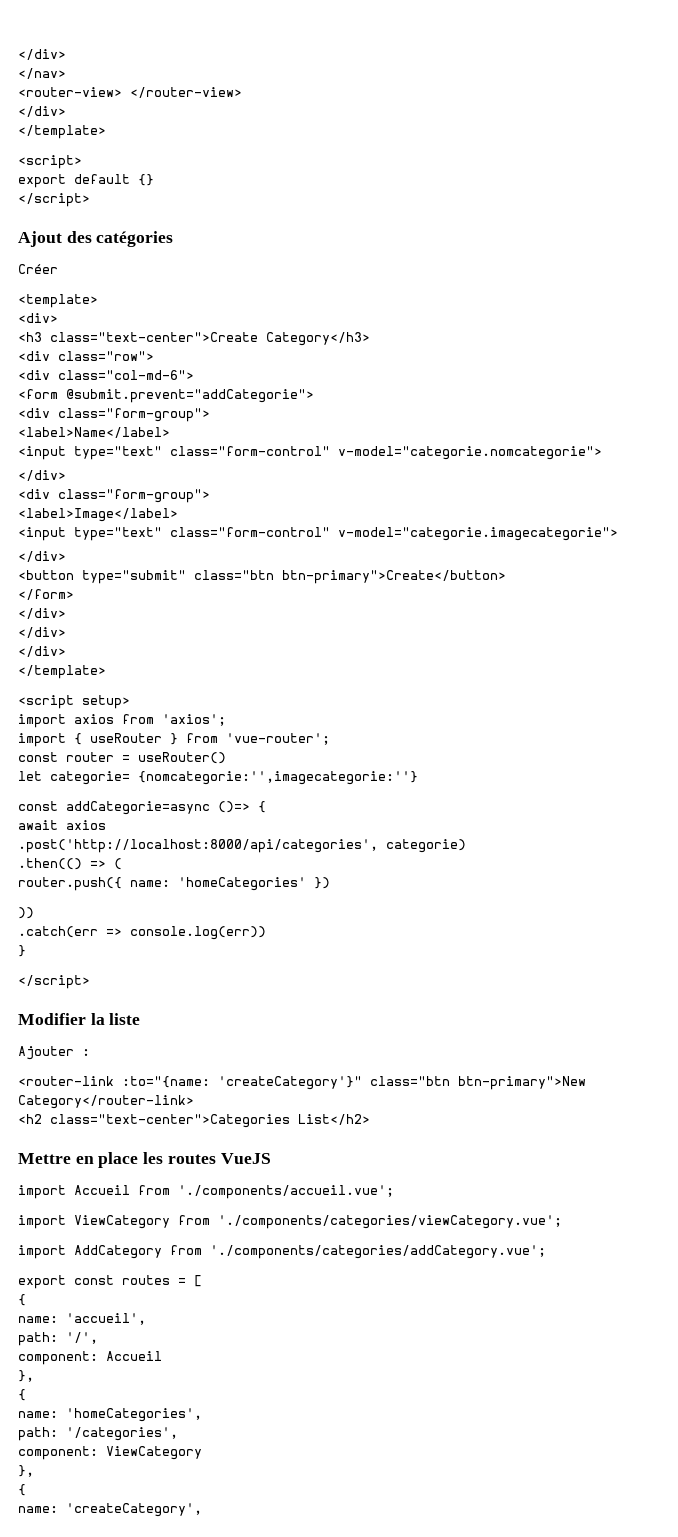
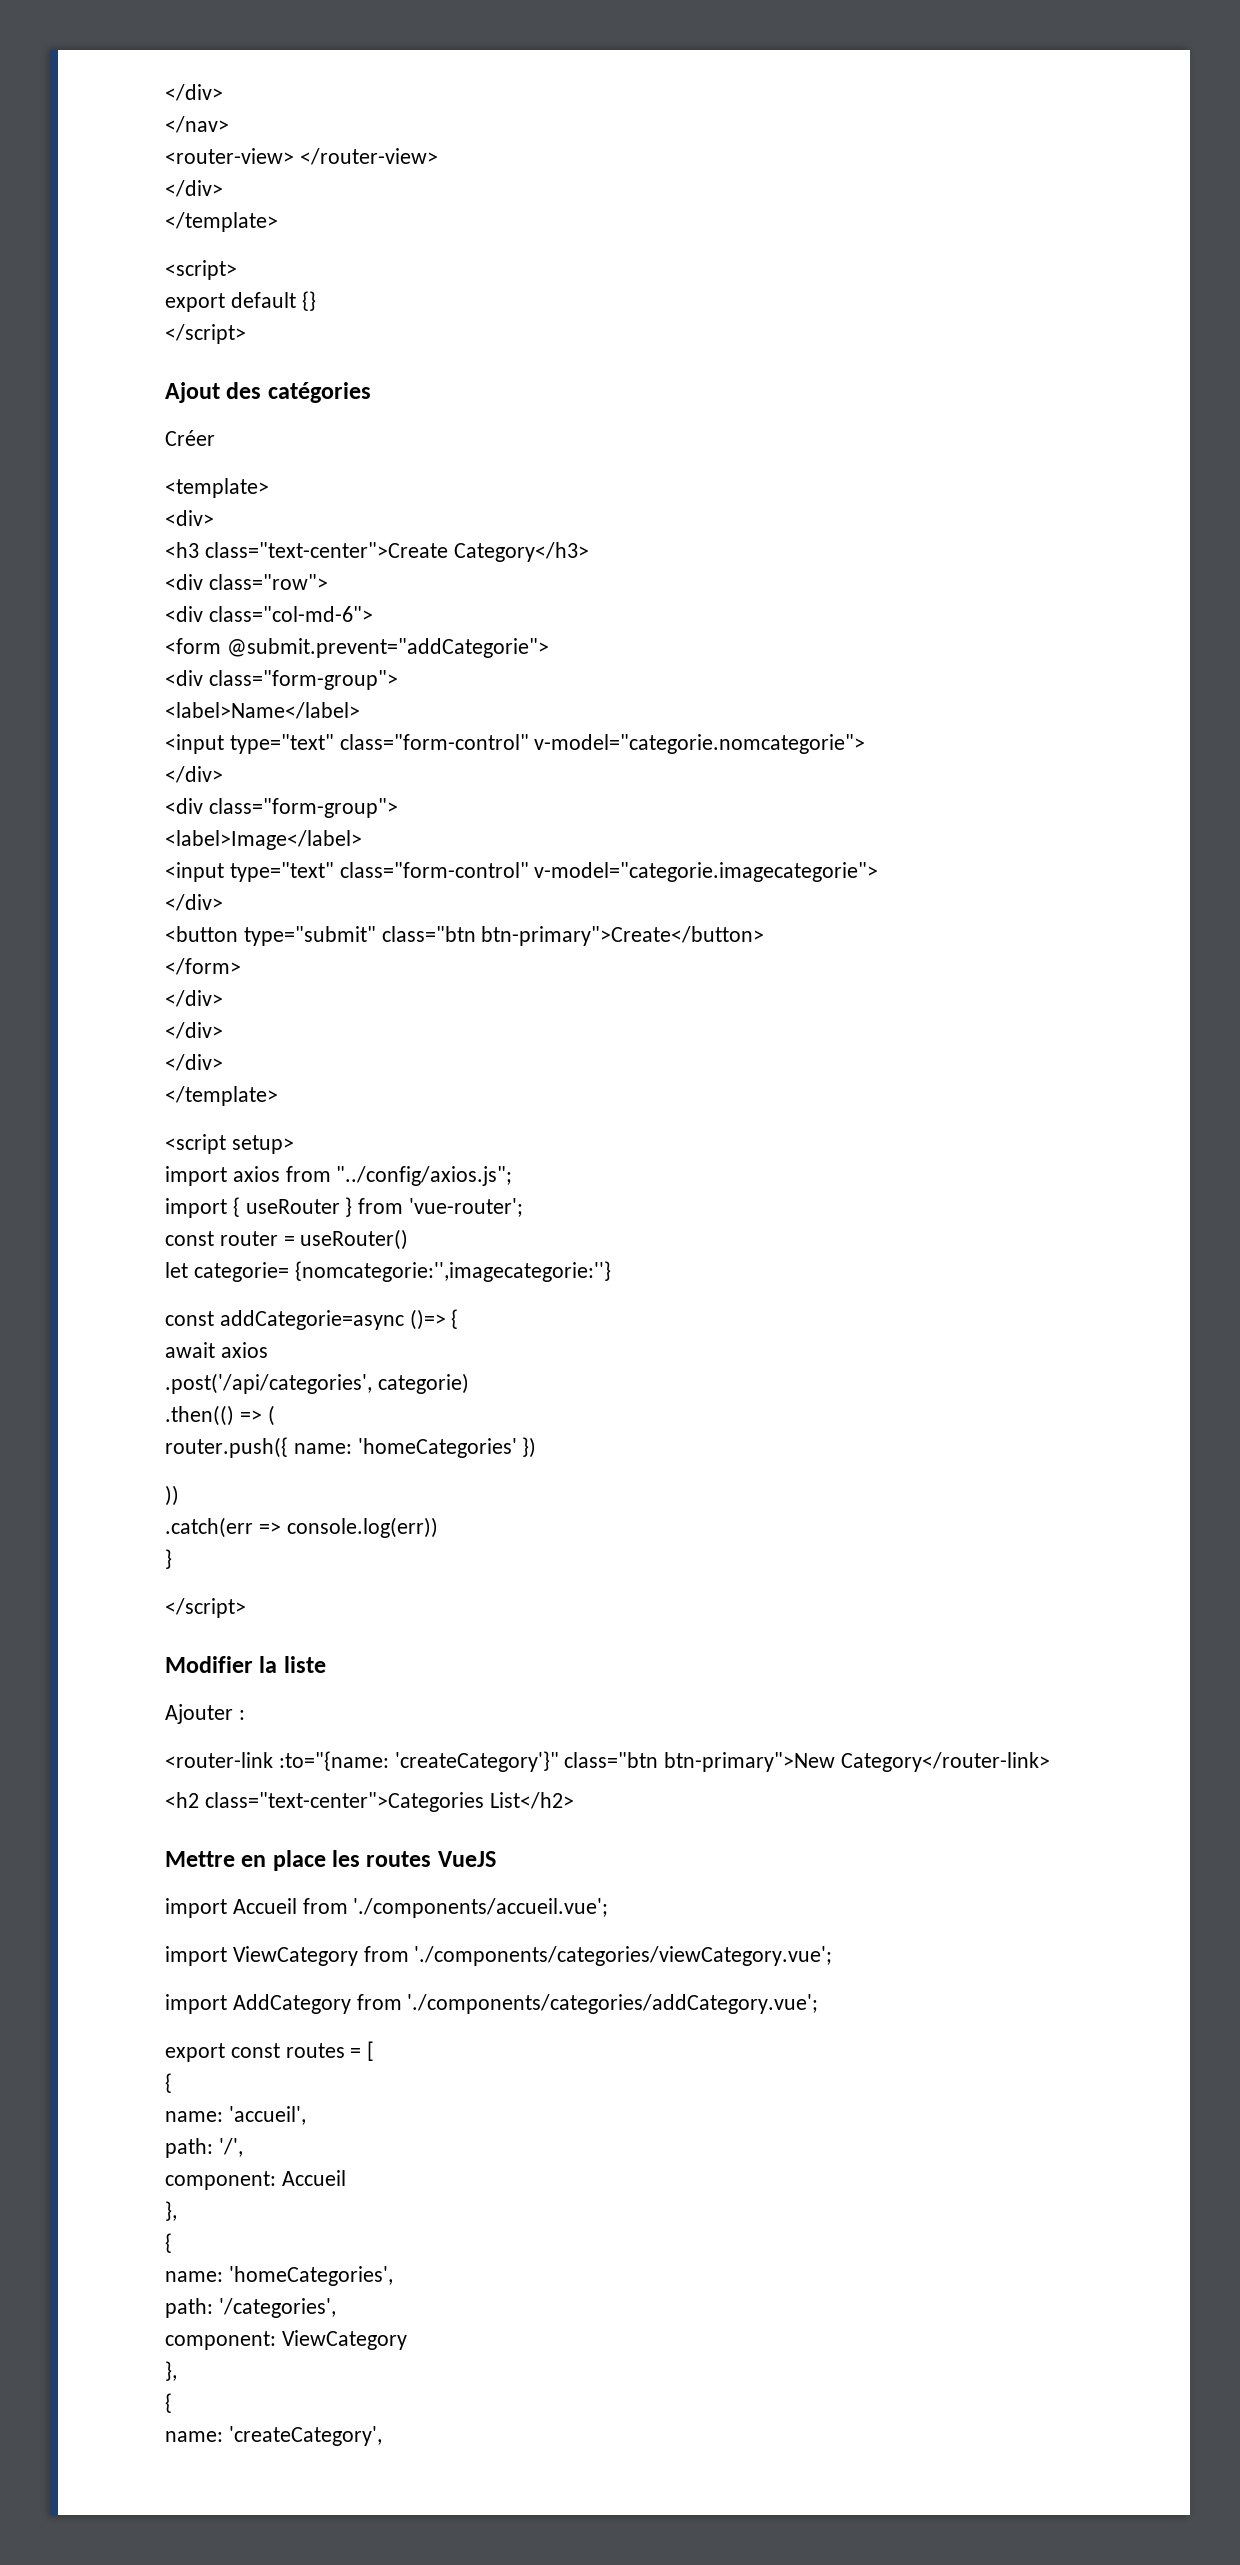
[162,714,226,726] 'axios'; -> [336,1166,513,1186] "../config/axios.js";
[18,839,378,853] .post('http://localhost:8000/api/categories', -> [165,1373,372,1394] .post('/api/categories',

